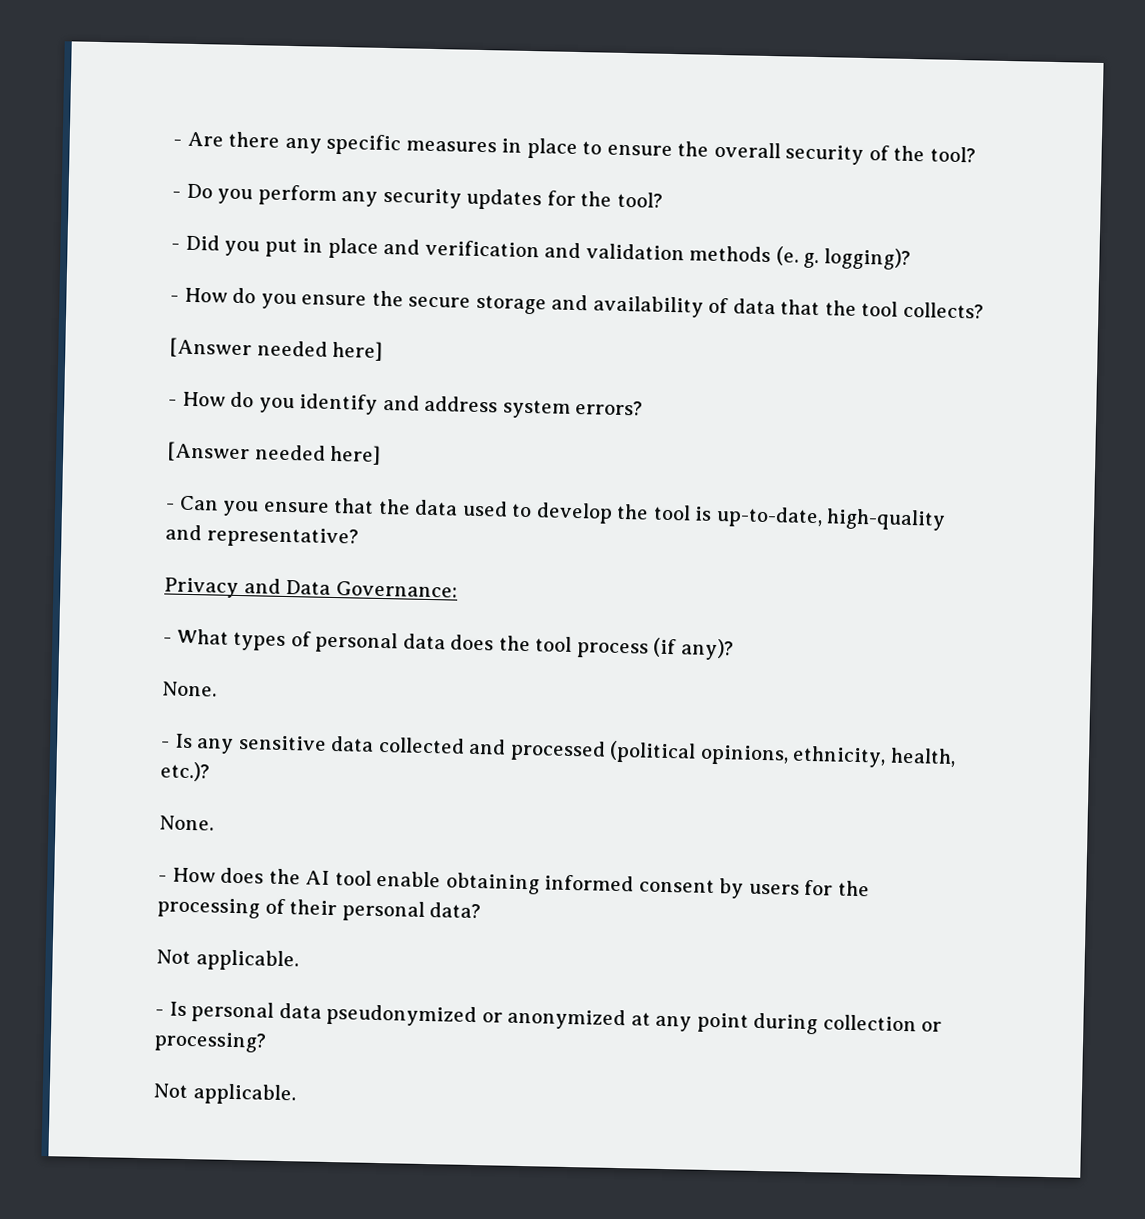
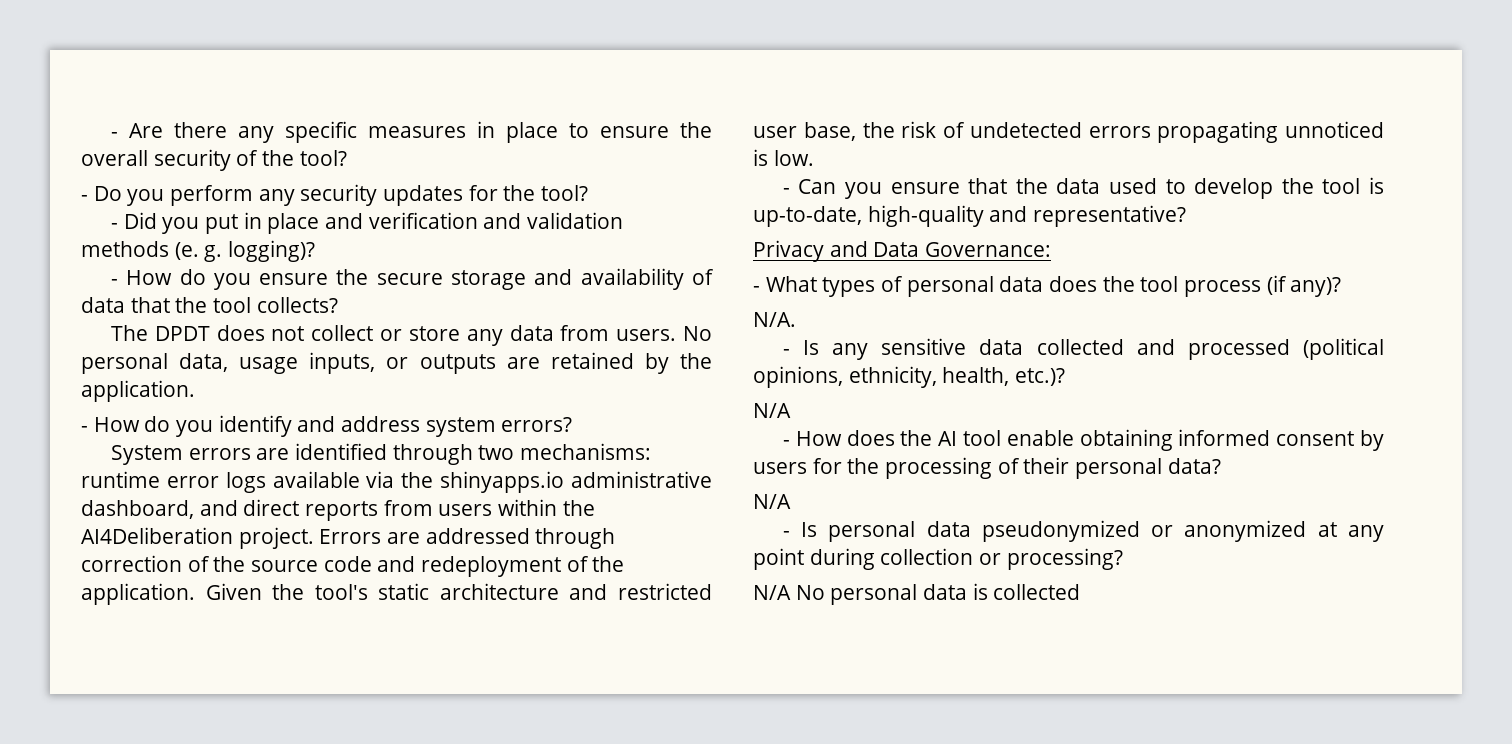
[169,337,384,361] [Answer needed here] -> [110,325,712,346] [81,352,712,374] [81,380,195,402] The DPDT does not collect or store any data from users. No personal data, usage inputs, or outputs are retained by the application.
[167,441,382,465] [Answer needed here] -> [110,443,651,465] [81,471,713,493] [81,499,595,521] [81,527,616,549] [81,555,625,577] [81,583,712,605] [753,121,1384,143] [753,149,814,166] System errors are identified through two mechanisms: runtime error logs available via the shinyapps.io administrative dashboard, and direct reports from users within the AI4Deliberation project. Errors are addressed through correction of the source code and redeployment of the application. Given the tool's static architecture and restricted user base, the risk of undetected errors propagating unnoticed is low.
[162,681,217,697] None. -> [753,312,796,327] N/A.
[159,815,214,831] None. -> [753,403,791,418] N/A
[156,949,299,972] Not applicable. -> [753,494,791,509] N/A
[153,1083,296,1106] Not applicable. -> [753,583,1081,605] N/A No personal data is collected

